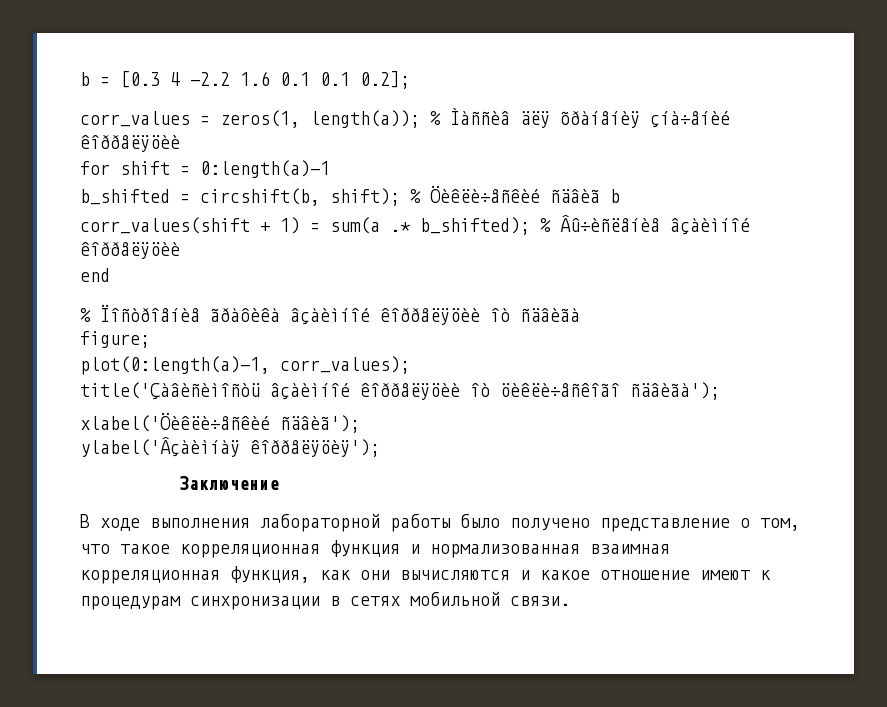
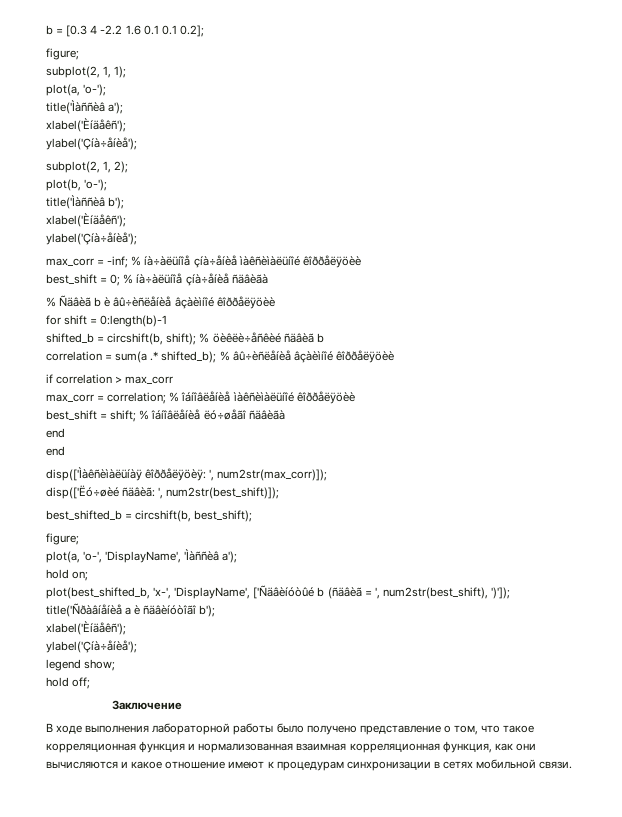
[80,108,730,128] corr_values = zeros(1, length(a)); % Ìàññèâ äëÿ õðàíåíèÿ çíà÷åíèé -> [46,48,79,60] [46,66,127,78] [46,84,107,96] [46,100,124,114] [46,118,126,132] [46,137,137,150] [46,161,129,173] [46,179,108,191] [46,195,125,209] [46,213,126,227] [46,232,137,245] [46,255,361,268] [46,273,268,286] [46,295,214,309] figure; // subplot(2, 1, 1); // plot(a, 'o-'); // title('Ìàññèâ a'); // xlabel('Èíäåêñ'); // ylabel('Çíà÷åíèå'); // subplot(2, 1, 2); // plot(b, 'o-'); // title('Ìàññèâ b'); // xlabel('Èíäåêñ'); // ylabel('Çíà÷åíèå'); // max_corr = -inf; % íà÷àëüíîå çíà÷åíèå ìàêñèìàëüíîé êîððåëÿöèè // best_shift = 0; % íà÷àëüíîå çíà÷åíèå ñäâèãà // % Ñäâèã b è âû÷èñëåíèå âçàèìíîé
[200,160,330,178] [80,189,170,205] 0:length(a)-1 // b_shifted -> [100,315,168,327] [46,333,94,343] 0:length(b)-1 // shifted_b
[430,185,540,203] Öèêëè÷åñêèé -> [212,332,281,343] öèêëè÷åñêèé
[80,215,750,235] [80,242,180,259] [80,268,110,282] [80,304,580,325] [80,331,150,348] [80,356,410,375] [80,382,720,400] [80,412,360,433] [80,437,380,457] corr_values(shift + 1) = sum(a .* b_shifted); % Âû÷èñëåíèå âçàèìíîé êîððåëÿöèè // end // % Ïîñòðîåíèå ãðàôèêà âçàèìíîé êîððåëÿöèè îò ñäâèãà // figure; // plot(0:length(a)-1, corr_values); // title('Çàâèñèìîñòü âçàèìíîé êîððåëÿöèè îò öèêëè÷åñêîãî ñäâèãà'); // xlabel('Öèêëè÷åñêèé ñäâèã'); // ylabel('Âçàèìíàÿ êîððåëÿöèÿ'); -> [46,350,394,363] [46,374,174,384] [46,391,355,404] [46,409,285,422] [46,428,65,438] [46,446,65,456] [46,467,328,481] [46,485,280,499] [46,510,253,522] [46,533,79,545] [46,549,238,563] [46,569,89,581] [46,585,510,599] [46,603,216,617] [46,621,126,635] [46,640,137,653] [46,659,116,671] [46,677,91,689] correlation = sum(a .* shifted_b); % âû÷èñëåíèå âçàèìíîé êîððåëÿöèè // if correlation > max_corr // max_corr = correlation; % îáíîâëåíèå ìàêñèìàëüíîé êîððåëÿöèè // best_shift = shift; % îáíîâëåíèå ëó÷øåãî ñäâèãà // end // end // disp(['Ìàêñèìàëüíàÿ êîððåëÿöèÿ: ', num2str(max_corr)]); // disp(['Ëó÷øèé ñäâèã: ', num2str(best_shift)]); // best_shifted_b = circshift(b, best_shift); // figure; // plot(a, 'o-', 'DisplayName', 'Ìàññèâ a'); // hold on; // plot(best_shifted_b, 'x-', 'DisplayName', ['Ñäâèíóòûé b (ñäâèã = ', num2str(best_shift), ')']); // title('Ñðàâíåíèå a è ñäâèíóòîãî b'); // xlabel('Èíäåêñ'); // ylabel('Çíà÷åíèå'); // legend show; // hold off;

